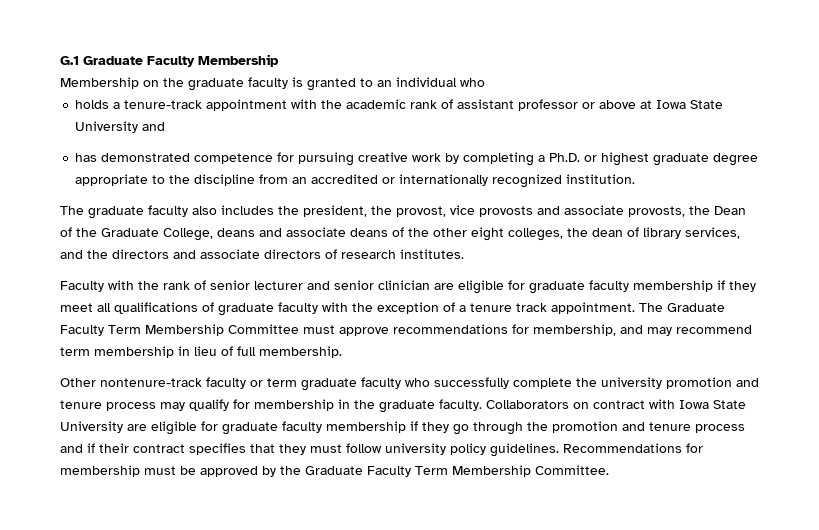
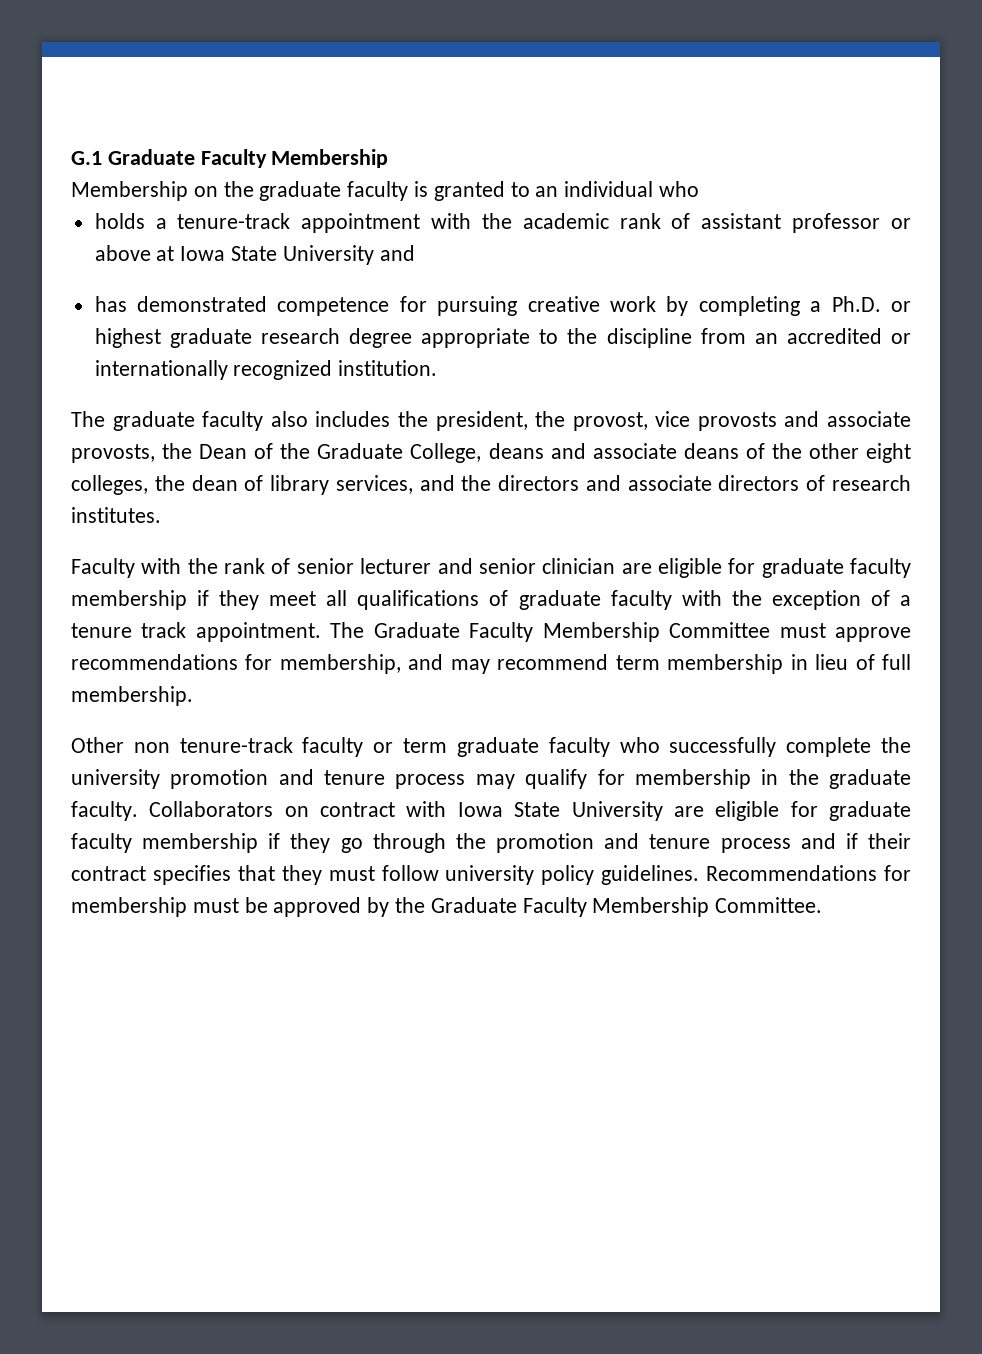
(710, 159) none -> [260,328,340,344] research
[108,325,141,334] Term -> (534, 632) none
[100,378,202,387] nontenure-track -> [133,737,293,753] non tenure-track
[415,466,448,475] Term -> (587, 907) none

